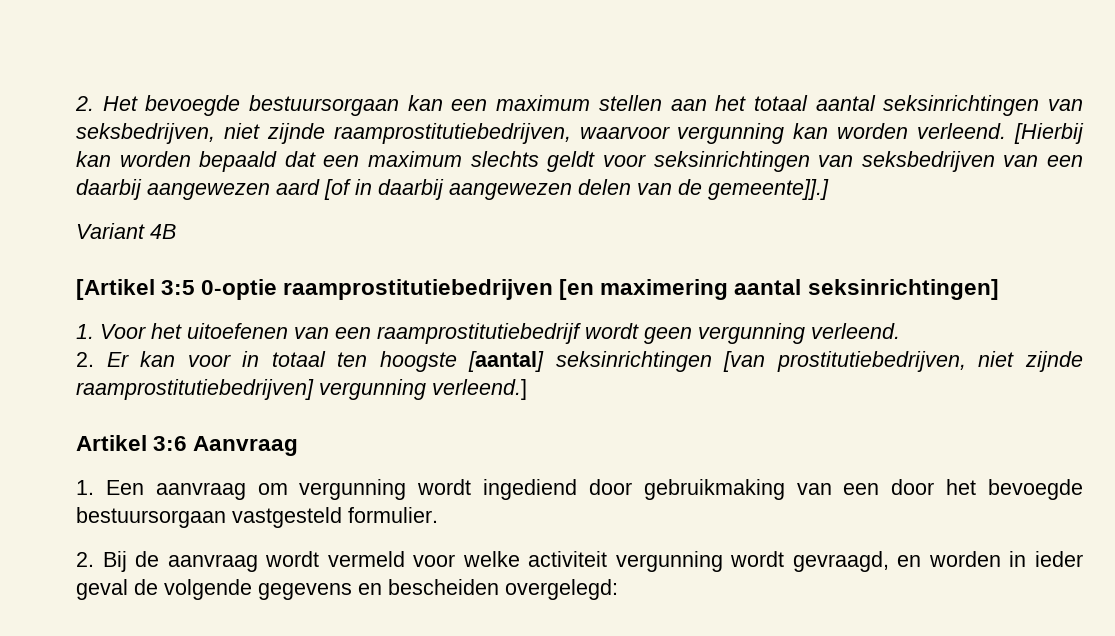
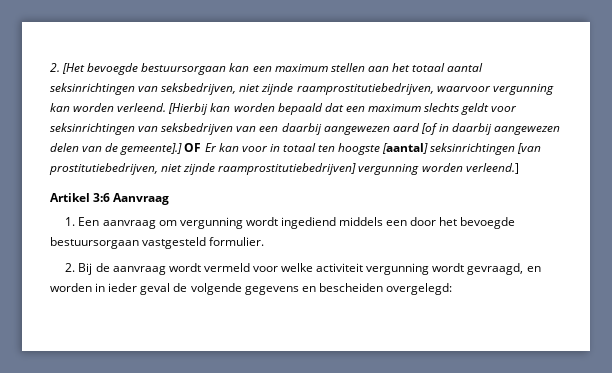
[75,96,138,111] 2. Het -> [50,63,86,74] 2. [Het
[708,179,829,200] [76,223,176,239] [76,279,999,300] [76,323,900,344] [76,352,94,367] gemeente]].] // Variant 4B // [Artikel 3:5 0-optie raamprostitutiebedrijven [en maximering aantal seksinrichtingen] // 1. Voor het uitoefenen van een raamprostitutiebedrijf wordt geen vergunning verleend. // 2. -> [120,143,202,155] gemeente].] OF
(426, 389) none -> [421,163,463,172] worden
[588,479,832,500] door gebruikmaking van -> [339,217,384,226] middels

